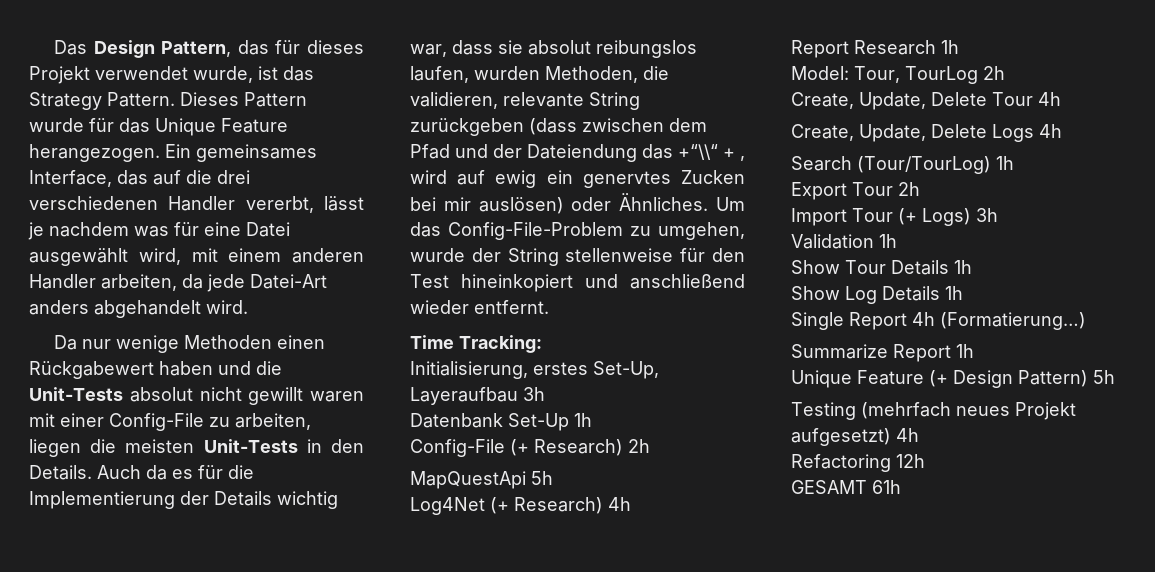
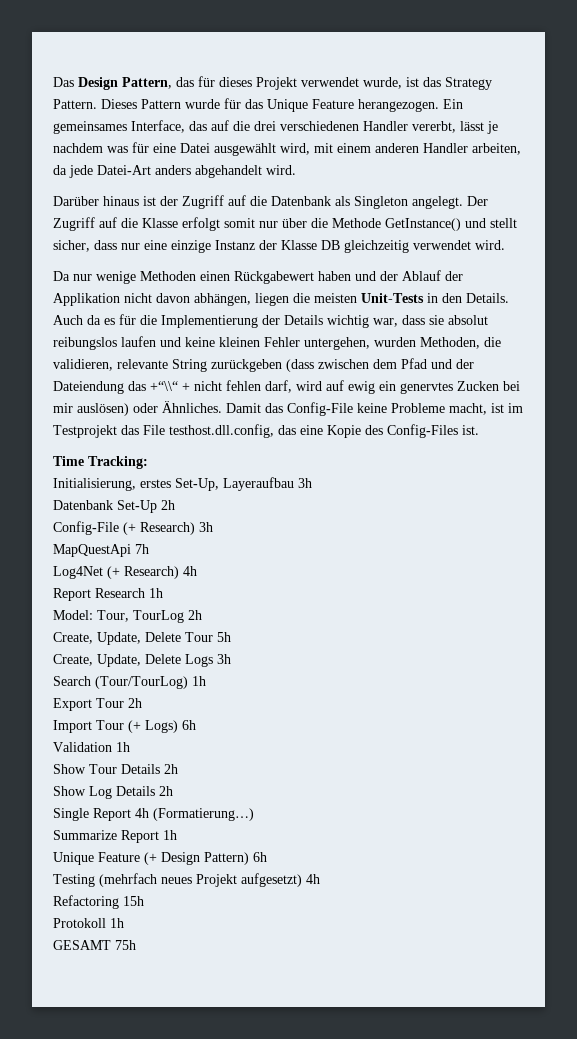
(248, 307) none -> [53,195,488,209] [53,217,517,231] [53,240,505,253] // Darüber hinaus ist der Zugriff auf die Datenbank als Singleton angelegt. Der Zugriff auf die Klasse erfolgt somit nur über die Methode GetInstance() und stellt sicher, dass nur eine einzige Instanz der Klasse DB gleichzeitig verwendet wird.
[256,361,282,375] [29,387,364,405] [29,413,311,431] die Unit-Tests absolut nicht gewillt waren mit einer Config-File zu arbeiten, -> [380,270,463,281] [53,293,251,306] der Ablauf der Applikation nicht davon abhängen,
[410,66,469,83] laufen, -> [121,336,370,350] laufen und keine kleinen Fehler untergehen,
[740,156,745,161] , -> [194,380,292,393] nicht fehlen darf,
[716,197,745,211] [410,222,745,240] [410,248,745,266] [410,274,745,292] [410,300,549,314] Um das Config-File-Problem zu umgehen, wurde der String stellenweise für den Test hineinkopiert und anschließend wieder entfernt. -> [226,402,523,416] [53,424,479,438] Damit das Config-File keine Probleme macht, ist im Testprojekt das File testhost.dll.config, das eine Kopie des Config-Files ist.
[574,413,592,427] 1h -> [161,500,175,510] 2h
[628,439,650,453] 2h -> [199,522,213,532] 3h
[531,471,553,485] 5h -> [135,544,149,554] 7h
[1038,92,1061,106] 4h -> [217,632,231,642] 5h
[1039,124,1062,138] 4h -> [217,654,231,664] 3h
[976,208,998,222] 3h -> [182,720,196,730] 6h
[954,260,972,274] 1h -> [164,764,178,774] 2h
[945,286,963,300] 1h -> [159,786,173,796] 2h
[1093,370,1115,384] 5h -> [253,852,267,862] 6h
[896,454,925,468] 12h -> [123,896,144,906] [53,918,124,928] 15h // Protokoll 1h
[872,480,901,494] 61h -> [115,940,136,950] 75h

